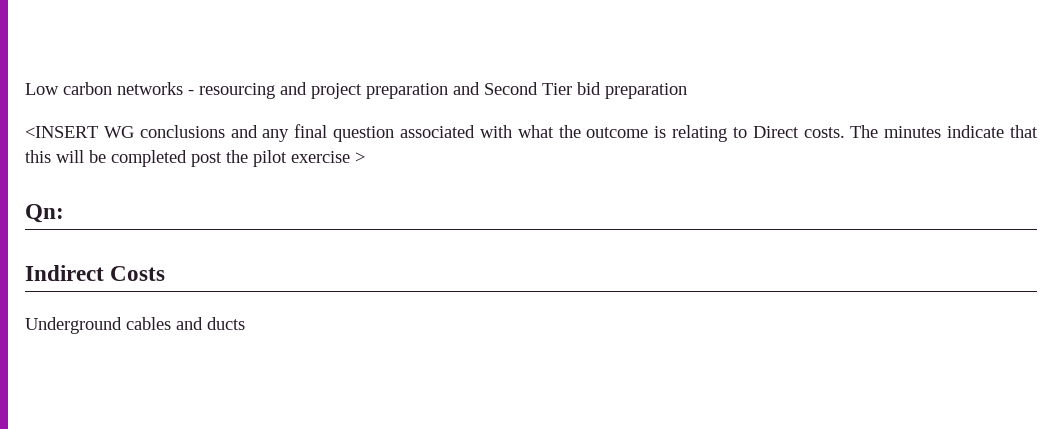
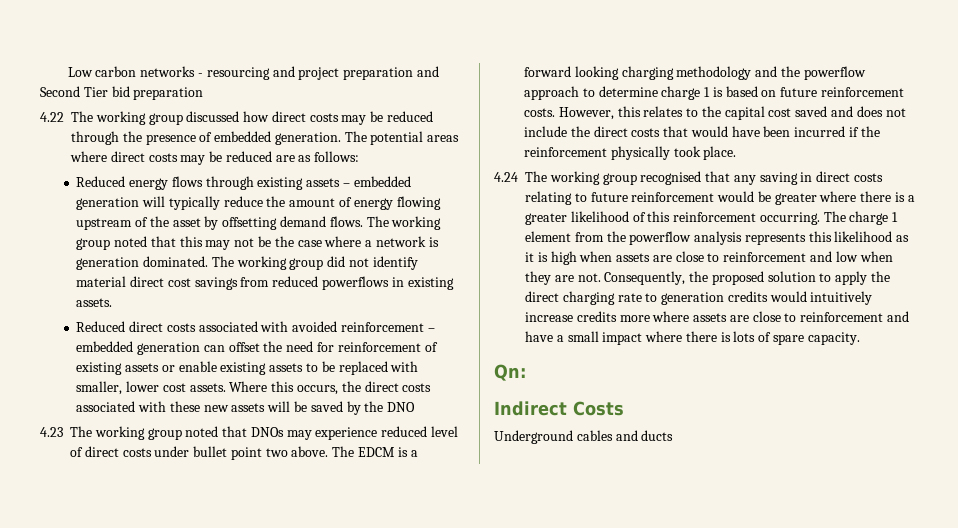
[25,124,1039,142] [25,150,365,167] <INSERT WG conclusions and any final question associated with what the outcome is relating to Direct costs. The minutes indicate that this will be completed post the pilot exercise > -> [40,111,434,125] [71,131,460,145] [70,151,360,165] [76,176,411,190] [76,196,441,210] [76,216,442,230] [76,236,439,250] [76,256,418,270] [76,276,454,290] [76,298,113,307] [76,321,435,332] [76,341,438,355] [76,361,419,375] [76,381,432,395] [76,401,416,415] [40,426,459,440] [70,446,418,460] [524,66,866,80] [524,86,905,100] [524,106,906,120] [524,126,880,137] [524,146,737,160] [494,171,884,185] [525,191,915,205] [525,211,899,225] [525,231,910,245] [525,251,893,265] [525,271,891,285] [525,291,873,305] [525,311,910,322] [525,331,860,345] 4.22 The working group discussed how direct costs may be reduced through the presence of embedded generation. The potential areas where direct costs may be reduced are as follows: // Reduced energy flows through existing assets – embedded generation will typically reduce the amount of energy flowing upstream of the asset by offsetting demand flows. The working group noted that this may not be the case where a network is generation dominated. The working group did not identify material direct cost savings from reduced powerflows in existing assets. // Reduced direct costs associated with avoided reinforcement – embedded generation can offset the need for reinforcement of existing assets or enable existing assets to be replaced with smaller, lower cost assets. Where this occurs, the direct costs associated with these new assets will be saved by the DNO // 4.23 The working group noted that DNOs may experience reduced level of direct costs under bullet point two above. The EDCM is a forward looking charging methodology and the powerflow approach to determine charge 1 is based on future reinforcement costs. However, this relates to the capital cost saved and does not include the direct costs that would have been incurred if the reinforcement physically took place. // 4.24 The working group recognised that any saving in direct costs relating to future reinforcement would be greater where there is a greater likelihood of this reinforcement occurring. The charge 1 element from the powerflow analysis represents this likelihood as it is high when assets are close to reinforcement and low when they are not. Consequently, the proposed solution to apply the direct charging rate to generation credits would intuitively increase credits more where assets are close to reinforcement and have a small impact where there is lots of spare capacity.

